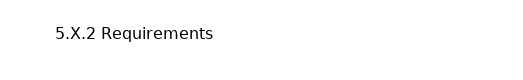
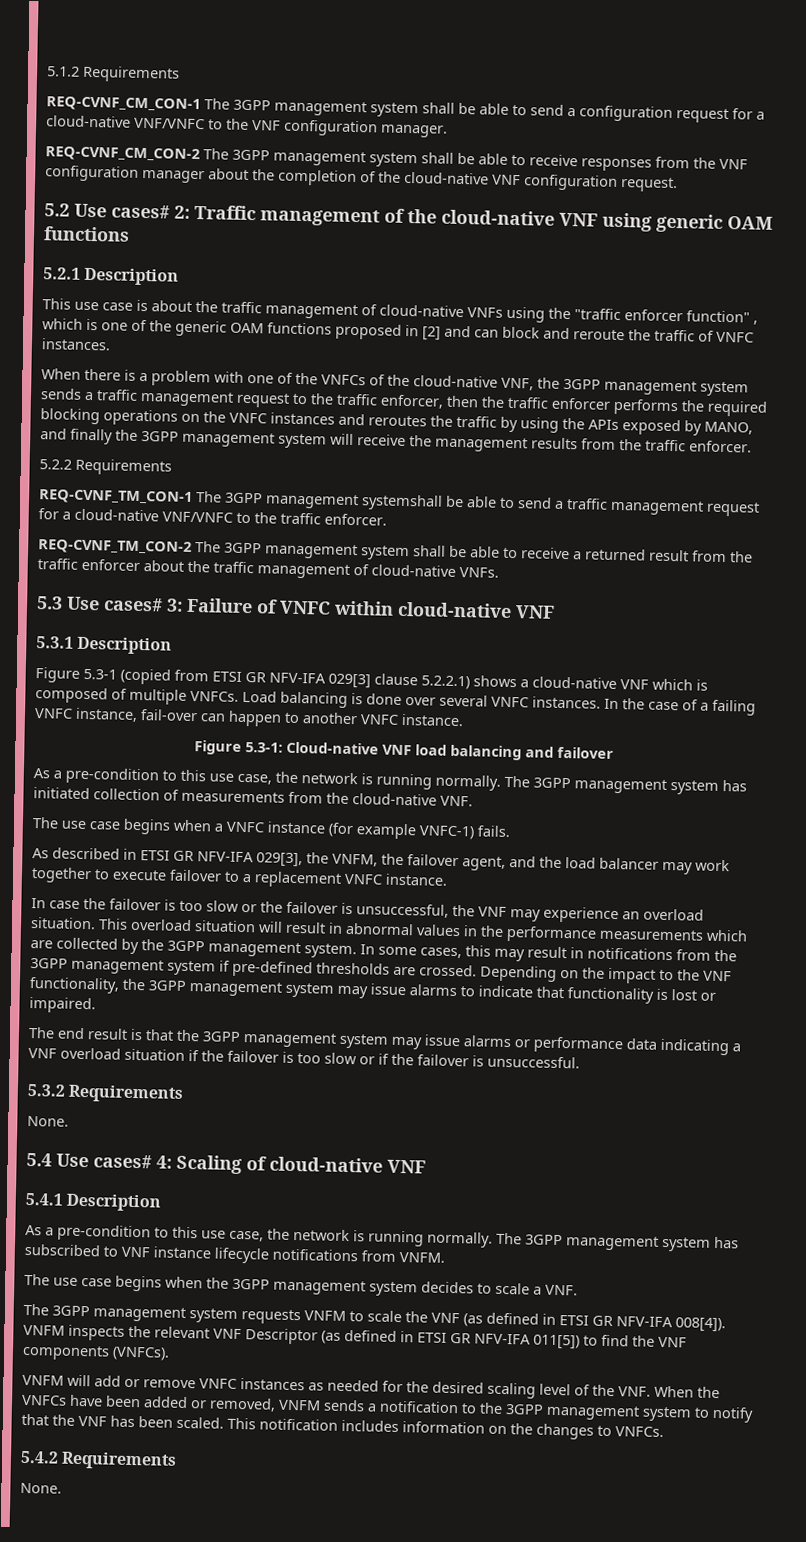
[55,27,213,42] 5.X.2 Requirements -> [47,65,180,83] [46,96,765,124] [46,115,448,138] [45,146,748,172] [45,165,678,193] [44,203,773,233] [43,226,130,242] [43,267,180,286] [42,298,758,325] [42,318,754,343] [41,338,111,351] [41,368,749,397] [40,388,768,417] [40,408,753,436] [40,428,752,453] [39,458,172,476] [39,489,760,517] [38,508,387,526] [38,539,753,563] [37,558,499,579] [36,596,555,619] [36,636,173,655] [35,667,708,691] [35,687,756,716] [34,707,464,727] [193,740,614,761] [33,767,747,795] [33,787,473,807] [32,817,510,840] [32,847,730,875] [31,867,448,888] [31,898,704,924] [30,917,748,943] [30,937,737,962] [30,958,732,984] [29,977,716,1004] [29,997,96,1014] [28,1026,741,1056] [28,1047,580,1069] [27,1083,185,1103] [27,1115,69,1127] [26,1152,426,1175] [25,1192,162,1212] [25,1224,739,1252] [24,1243,445,1264] [24,1273,578,1297] [23,1303,726,1333] [23,1324,687,1350] [22,1344,170,1361] [22,1374,720,1399] [21,1394,754,1423] [21,1413,664,1440] [20,1450,178,1470] [20,1482,62,1494] 5.1.2 Requirements // REQ-CVNF_CM_CON-1 The 3GPP management system shall be able to send a configuration request for a cloud-native VNF/VNFC to the VNF configuration manager. // REQ-CVNF_CM_CON-2 The 3GPP management system shall be able to receive responses from the VNF configuration manager about the completion of the cloud-native VNF configuration request. // 5.2 Use cases# 2: Traffic management of the cloud-native VNF using generic OAM functions // 5.2.1 Description // This use case is about the traffic management of cloud-native VNFs using the "traffic enforcer function" , which is one of the generic OAM functions proposed in [2] and can block and reroute the traffic of VNFC instances. // When there is a problem with one of the VNFCs of the cloud-native VNF, the 3GPP management system sends a traffic management request to the traffic enforcer, then the traffic enforcer performs the required blocking operations on the VNFC instances and reroutes the traffic by using the APIs exposed by MANO, and finally the 3GPP management system will receive the management results from the traffic enforcer. // 5.2.2 Requirements // REQ-CVNF_TM_CON-1 The 3GPP management systemshall be able to send a traffic management request for a cloud-native VNF/VNFC to the traffic enforcer. // REQ-CVNF_TM_CON-2 The 3GPP management system shall be able to receive a returned result from the traffic enforcer about the traffic management of cloud-native VNFs. // 5.3 Use cases# 3: Failure of VNFC within cloud-native VNF // 5.3.1 Description // Figure 5.3-1 (copied from ETSI GR NFV-IFA 029[3] clause 5.2.2.1) shows a cloud-native VNF which is composed of multiple VNFCs. Load balancing is done over several VNFC instances. In the case of a failing VNFC instance, fail-over can happen to another VNFC instance. // Figure 5.3-1: Cloud-native VNF load balancing and failover // As a pre-condition to this use case, the network is running normally. The 3GPP management system has initiated collection of measurements from the cloud-native VNF. // The use case begins when a VNFC instance (for example VNFC-1) fails. // As described in ETSI GR NFV-IFA 029[3], the VNFM, the failover agent, and the load balancer may work together to execute failover to a replacement VNFC instance. // In case the failover is too slow or the failover is unsuccessful, the VNF may experience an overload situation. This overload situation will result in abnormal values in the performance measurements which are collected by the 3GPP management system. In some cases, this may result in notifications from the 3GPP management system if pre-defined thresholds are crossed. Depending on the impact to the VNF functionality, the 3GPP management system may issue alarms to indicate that functionality is lost or impaired. // The end result is that the 3GPP management system may issue alarms or performance data indicating a VNF overload situation if the failover is too slow or if the failover is unsuccessful. // 5.3.2 Requirements // None. // 5.4 Use cases# 4: Scaling of cloud-native VNF // 5.4.1 Description // As a pre-condition to this use case, the network is running normally. The 3GPP management system has subscribed to VNF instance lifecycle notifications from VNFM. // The use case begins when the 3GPP management system decides to scale a VNF. // The 3GPP management system requests VNFM to scale the VNF (as defined in ETSI GR NFV-IFA 008[4]). VNFM inspects the relevant VNF Descriptor (as defined in ETSI GR NFV-IFA 011[5]) to find the VNF components (VNFCs). // VNFM will add or remove VNFC instances as needed for the desired scaling level of the VNF. When the VNFCs have been added or removed, VNFM sends a notification to the 3GPP management system to notify that the VNF has been scaled. This notification includes information on the changes to VNFCs. // 5.4.2 Requirements // None.

